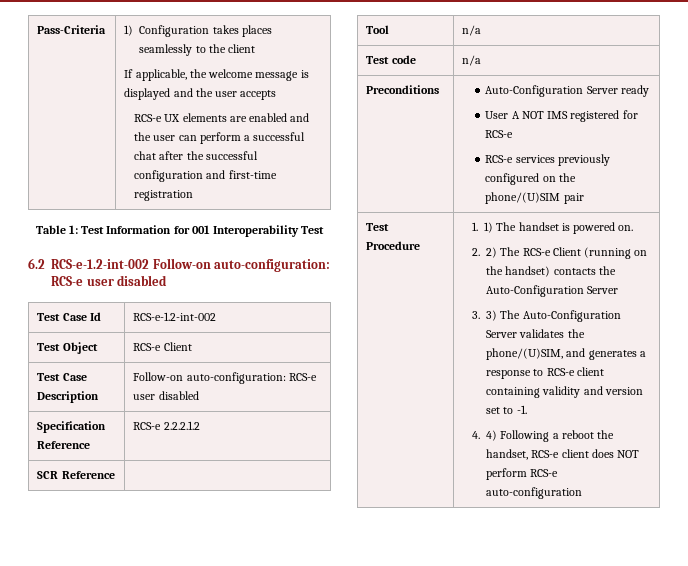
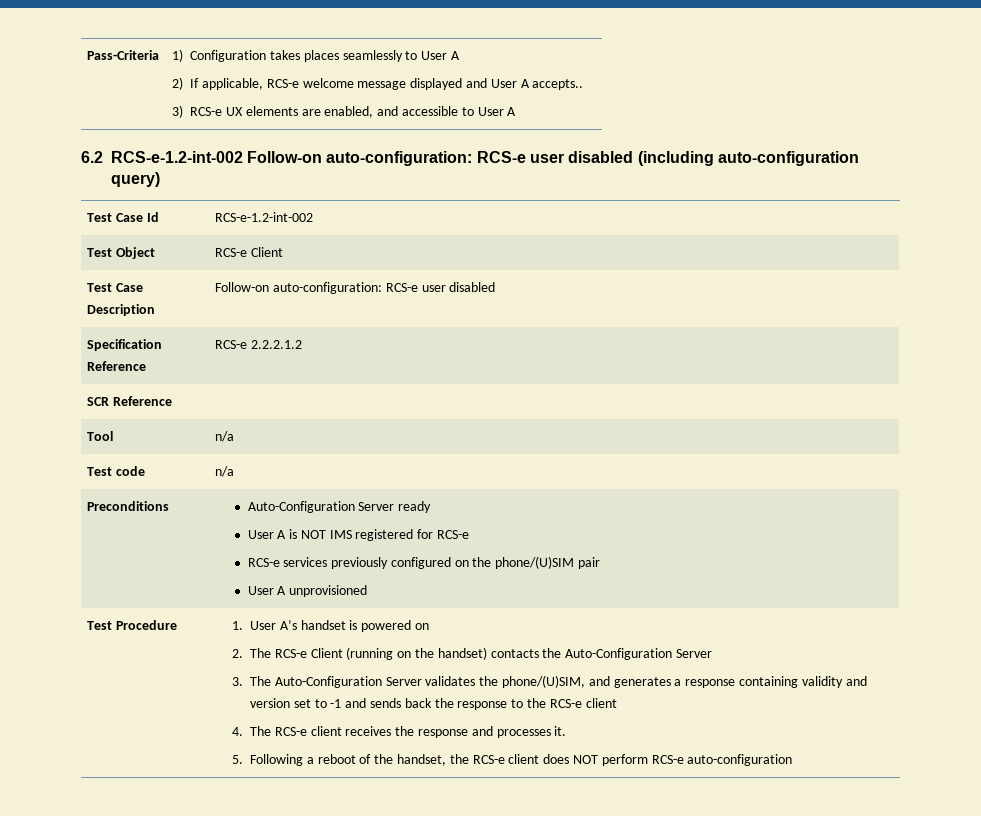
[208,44,256,53] the client // -> [421,51,460,60] [172,77,184,90] User A // 2)
[189,69,207,78] the -> [266,79,299,88] RCS-e
[300,70,309,78] is -> (407, 85) none
[195,88,277,100] [134,113,310,122] [134,132,306,144] [134,151,258,160] [134,170,277,182] [134,190,194,201] [35,225,325,237] the user accepts // RCS-e UX elements are enabled and the user can perform a successful chat after the successful configuration and first-time registration // Table 1: Test Information for 001 Interoperability Test -> [490,79,584,90] [172,105,517,118] User A accepts.. // 3) RCS-e UX elements are enabled, and accessible to User A
(168, 280) none -> [637,151,859,166] [110,172,160,187] (including auto-configuration query)
(520, 115) none -> [289,529,298,539] is
(584, 198) none -> [247,585,368,597] // User A unprovisioned
[484,222,517,233] 1) The -> [250,620,297,630] User A’s
[618,225,634,231] on. -> [415,623,430,630] on
[486,247,498,258] 2) -> (244, 653) none
[486,310,498,321] 3) -> (244, 681) none
[533,367,604,376] to RCS-e client -> (736, 683) none
[516,405,527,414] [472,430,498,441] -1. // 4. 4) -> [330,698,617,710] [232,726,567,738] [232,755,244,764] -1 and sends back the response to the RCS-e client // 4. The RCS-e client receives the response and processes it. // 5.
(594, 434) none -> [359,754,372,764] of
(529, 454) none -> [449,754,469,764] the

